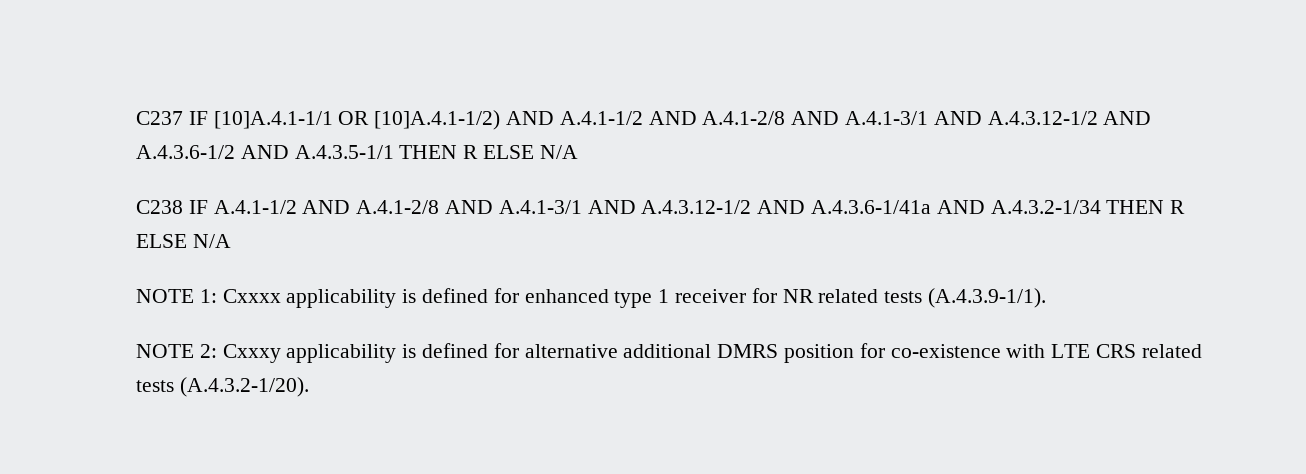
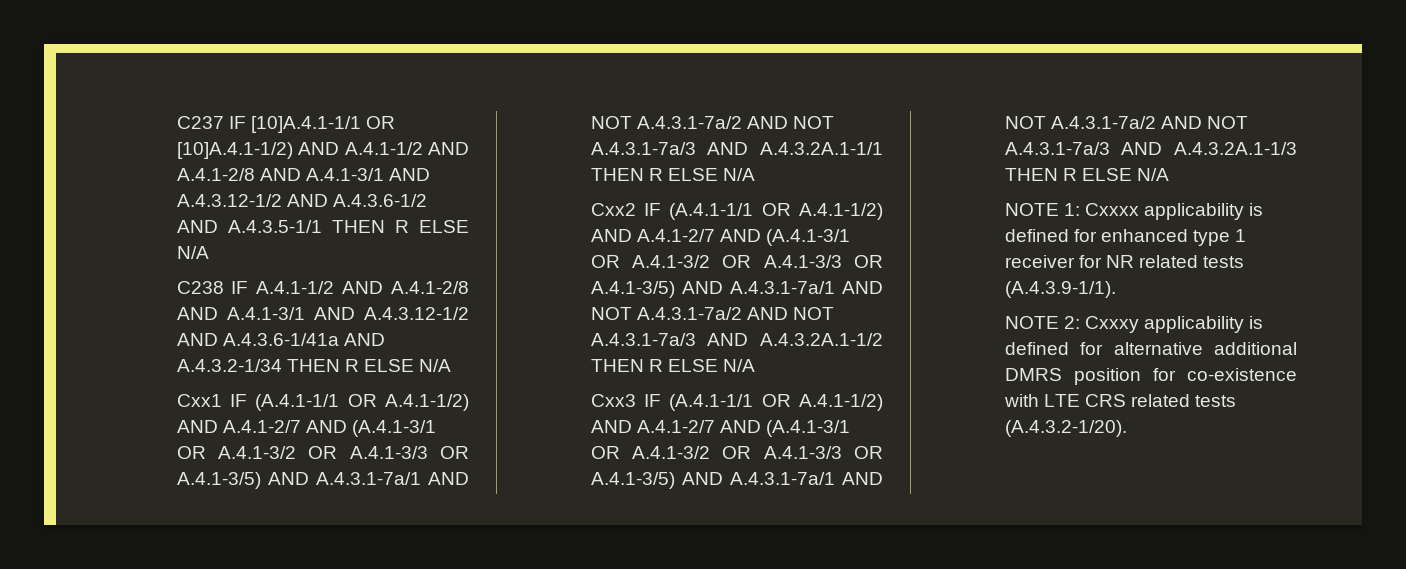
(231, 241) none -> [176,394,469,411] [176,420,436,437] [176,446,469,459] [176,472,469,489] [590,116,834,129] [590,142,883,155] [590,168,755,181] [590,203,883,220] [590,229,850,246] [590,255,883,268] [590,281,883,298] [590,307,834,320] [590,333,883,346] [590,359,755,372] [590,394,883,411] [590,420,850,437] [590,446,883,459] [590,472,883,489] [1004,116,1248,129] [1004,142,1297,155] [1004,168,1169,181] // Cxx1 IF (A.4.1-1/1 OR A.4.1-1/2) AND A.4.1-2/7 AND (A.4.1-3/1 OR A.4.1-3/2 OR A.4.1-3/3 OR A.4.1-3/5) AND A.4.3.1-7a/1 AND NOT A.4.3.1-7a/2 AND NOT A.4.3.1-7a/3 AND A.4.3.2A.1-1/1 THEN R ELSE N/A // Cxx2 IF (A.4.1-1/1 OR A.4.1-1/2) AND A.4.1-2/7 AND (A.4.1-3/1 OR A.4.1-3/2 OR A.4.1-3/3 OR A.4.1-3/5) AND A.4.3.1-7a/1 AND NOT A.4.3.1-7a/2 AND NOT A.4.3.1-7a/3 AND A.4.3.2A.1-1/2 THEN R ELSE N/A // Cxx3 IF (A.4.1-1/1 OR A.4.1-1/2) AND A.4.1-2/7 AND (A.4.1-3/1 OR A.4.1-3/2 OR A.4.1-3/3 OR A.4.1-3/5) AND A.4.3.1-7a/1 AND NOT A.4.3.1-7a/2 AND NOT A.4.3.1-7a/3 AND A.4.3.2A.1-1/3 THEN R ELSE N/A

